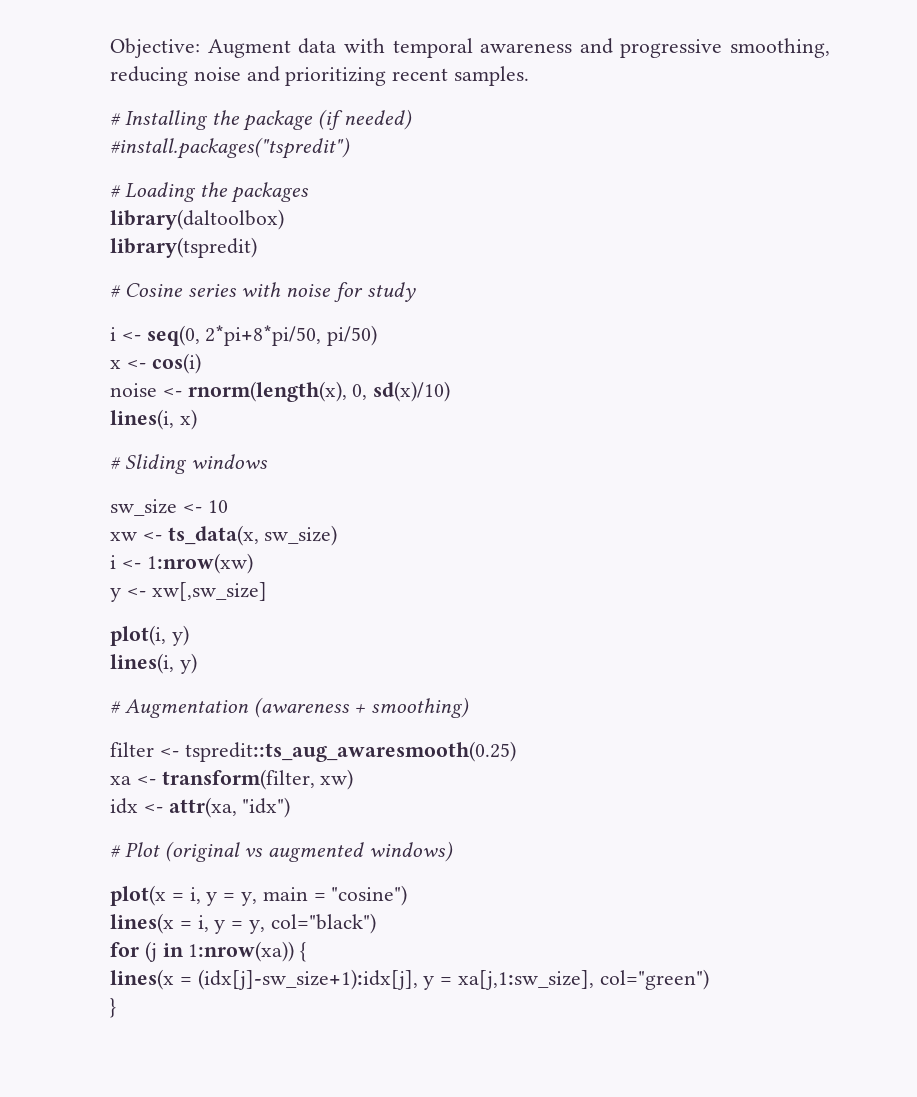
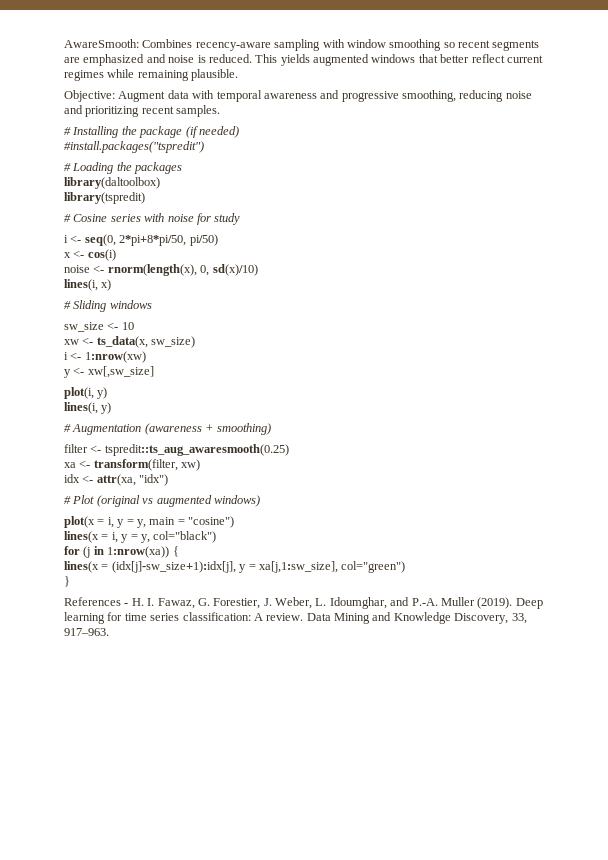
(110, 48) none -> [64,39,540,51] [64,54,543,66] [64,69,239,81] AwareSmooth: Combines recency‑aware sampling with window smoothing so recent segments are emphasized and noise is reduced. This yields augmented windows that better reflect current regimes while remaining plausible. //
(116, 1008) none -> [64,597,543,609] [64,612,527,624] [64,628,109,636] // References - H. I. Fawaz, G. Forestier, J. Weber, L. Idoumghar, and P.-A. Muller (2019). Deep learning for time series classification: A review. Data Mining and Knowledge Discovery, 33, 917–963.

